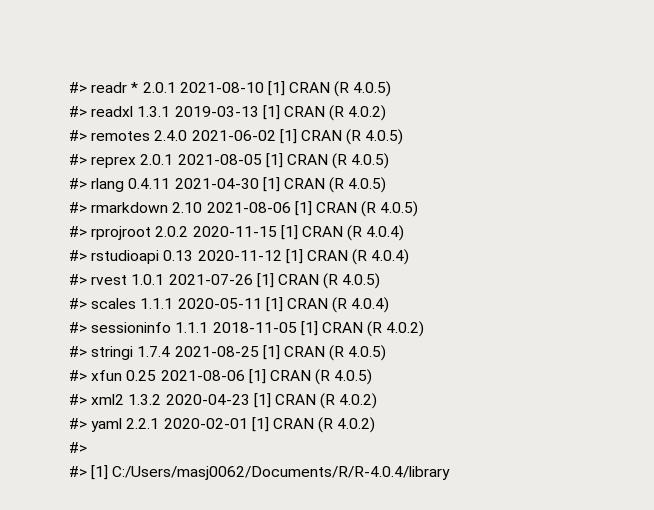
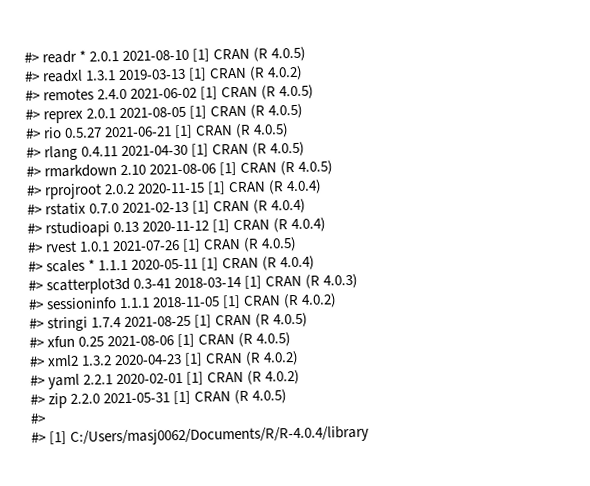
(390, 161) none -> [25,123,290,139] // #> rio 0.5.27 2021-06-21 [1] CRAN (R 4.0.5)
(405, 233) none -> [27,198,307,216] // #> rstatix 0.7.0 2021-02-13 [1] CRAN (R 4.0.4)
(137, 303) none -> [88,259,96,271] *
(390, 305) none -> [28,273,359,295] // #> scatterplot3d 0.3-41 2018-03-14 [1] CRAN (R 4.0.3)
(376, 425) none -> [30,389,288,409] // #> zip 2.2.0 2021-05-31 [1] CRAN (R 4.0.5)

